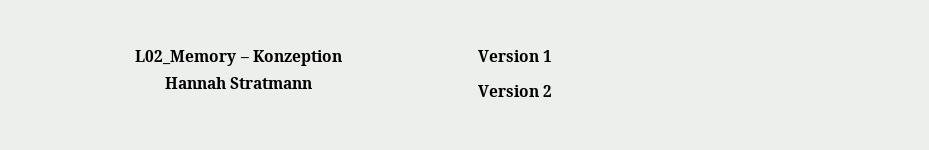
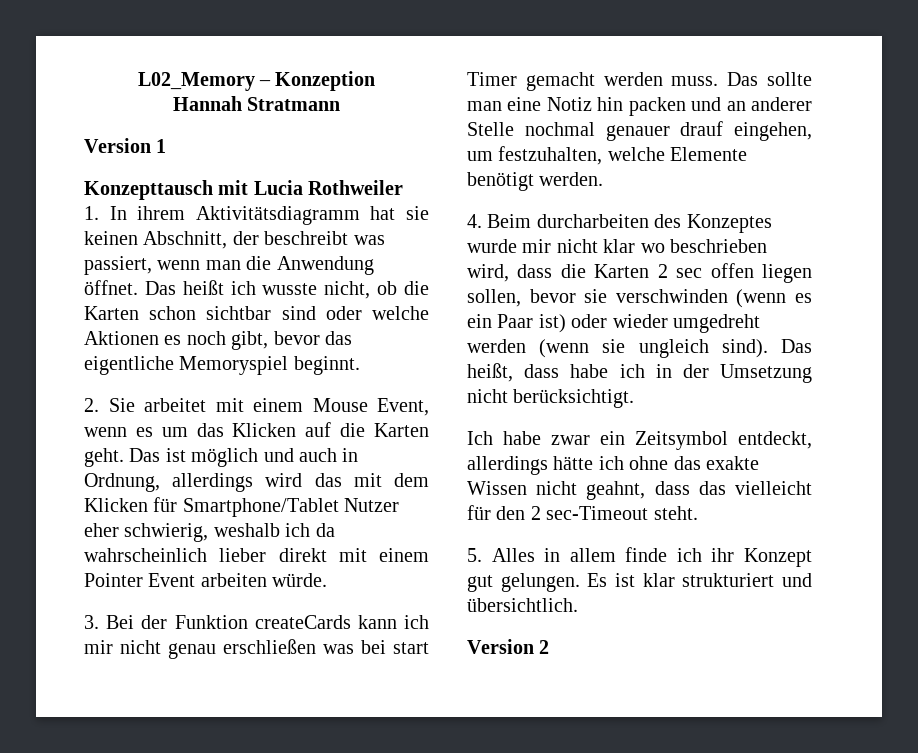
(553, 56) none -> [84,180,404,200] [84,206,430,225] [84,231,385,249] [84,256,374,275] [84,280,429,299] [84,306,429,320] [84,331,352,350] [84,356,360,375] [84,398,429,416] [84,422,429,437] [84,448,359,467] [84,473,429,492] [84,497,400,517] [84,523,335,542] [84,548,429,562] [84,573,328,587] [84,615,429,629] [84,639,429,659] [467,72,812,91] [467,97,812,116] [467,121,812,141] [467,146,748,165] [467,172,604,191] [467,214,772,233] [467,239,767,253] [467,263,812,283] [467,289,812,308] [467,314,760,333] [467,339,812,358] [467,363,812,383] [467,389,635,408] [467,431,812,450] [467,456,759,475] [467,481,812,500] [467,505,698,520] [467,547,812,567] [467,573,812,592] [467,598,578,612] // Konzepttausch mit Lucia Rothweiler // 1. In ihrem Aktivitätsdiagramm hat sie keinen Abschnitt, der beschreibt was passiert, wenn man die Anwendung öffnet. Das heißt ich wusste nicht, ob die Karten schon sichtbar sind oder welche Aktionen es noch gibt, bevor das eigentliche Memoryspiel beginnt. // 2. Sie arbeitet mit einem Mouse Event, wenn es um das Klicken auf die Karten geht. Das ist möglich und auch in Ordnung, allerdings wird das mit dem Klicken für Smartphone/Tablet Nutzer eher schwierig, weshalb ich da wahrscheinlich lieber direkt mit einem Pointer Event arbeiten würde. // 3. Bei der Funktion createCards kann ich mir nicht genau erschließen was bei start Timer gemacht werden muss. Das sollte man eine Notiz hin packen und an anderer Stelle nochmal genauer drauf eingehen, um festzuhalten, welche Elemente benötigt werden. // 4. Beim durcharbeiten des Konzeptes wurde mir nicht klar wo beschrieben wird, dass die Karten 2 sec offen liegen sollen, bevor sie verschwinden (wenn es ein Paar ist) oder wieder umgedreht werden (wenn sie ungleich sind). Das heißt, dass habe ich in der Umsetzung nicht berücksichtigt. // Ich habe zwar ein Zeitsymbol entdeckt, allerdings hätte ich ohne das exakte Wissen nicht geahnt, dass das vielleicht für den 2 sec-Timeout steht. // 5. Alles in allem finde ich ihr Konzept gut gelungen. Es ist klar strukturiert und übersichtlich.

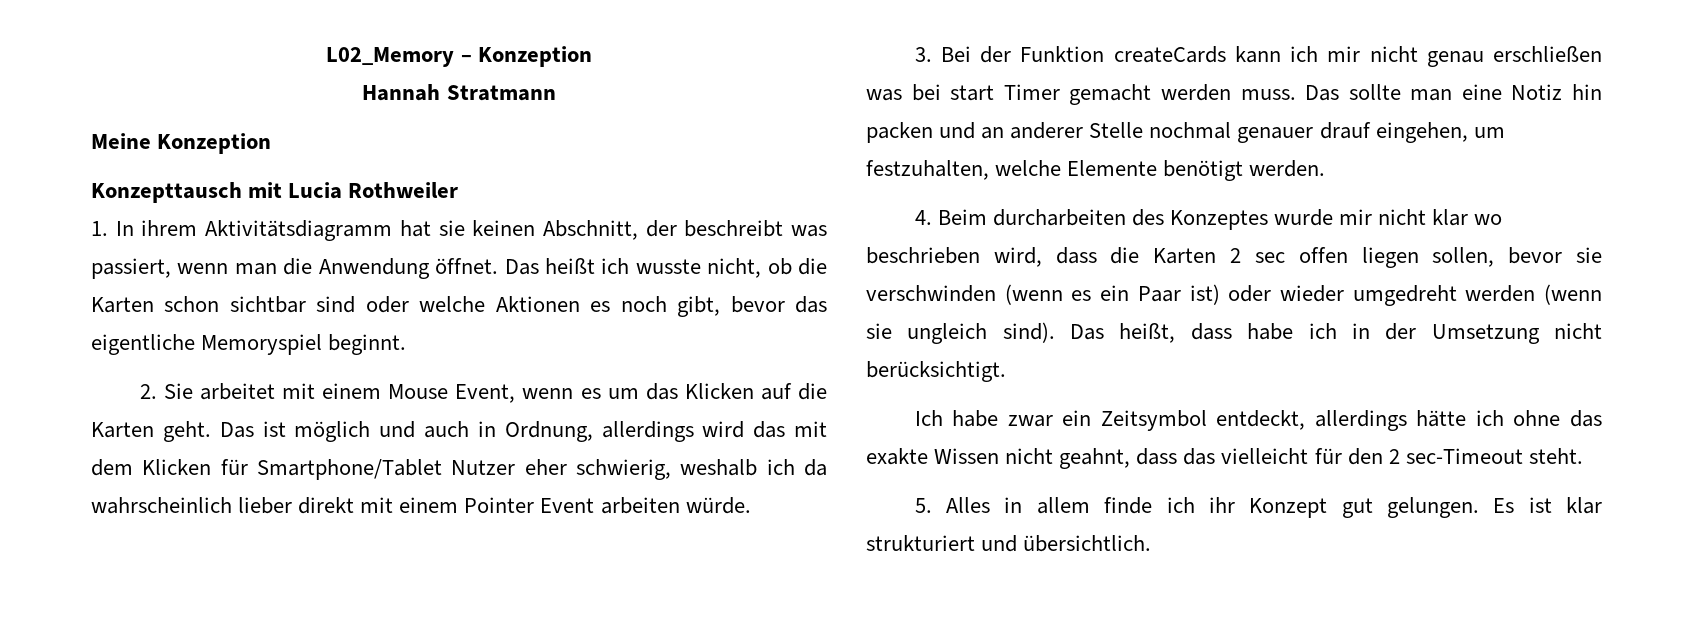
[84,138,167,153] Version 1 -> [91,133,272,154] Meine Konzeption
[467,639,550,654] // Version 2 -> (1152, 543) none

